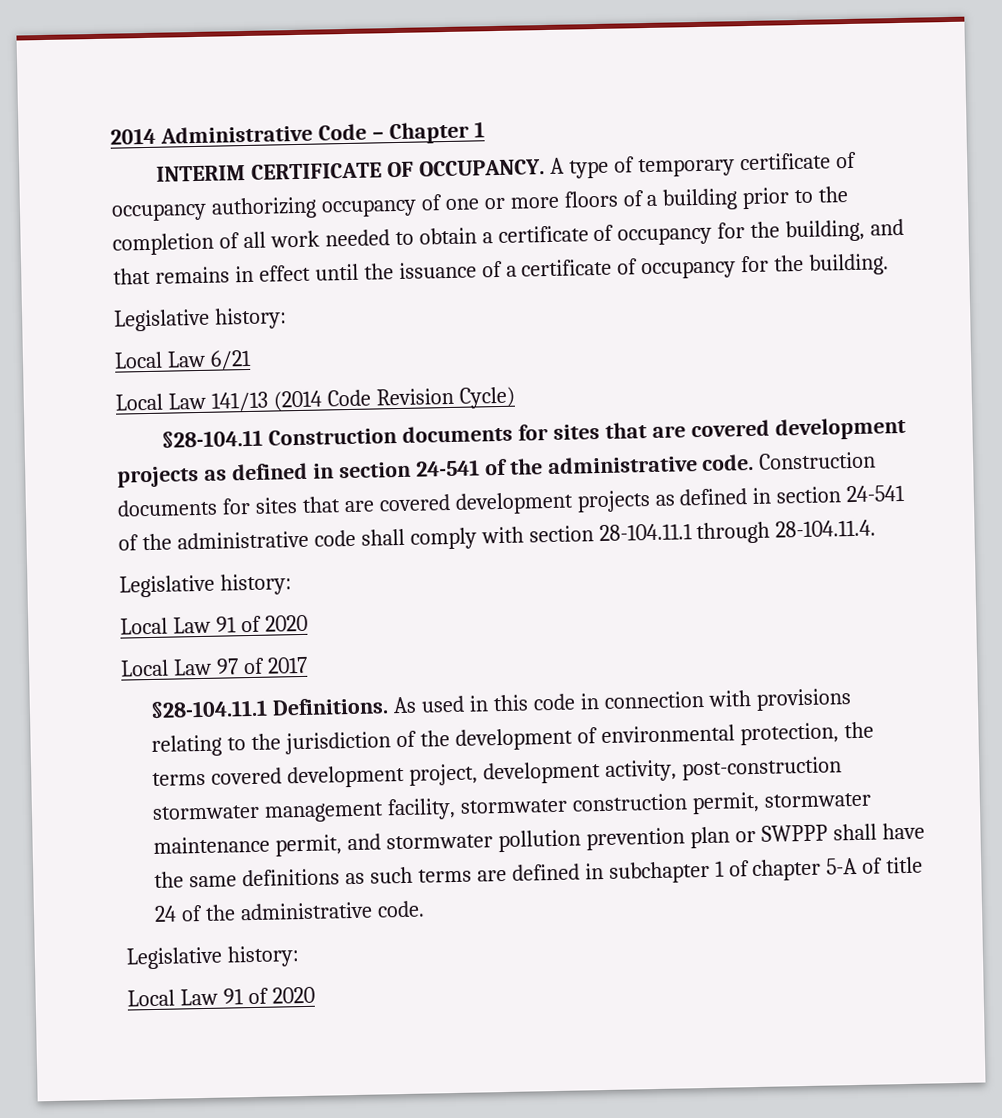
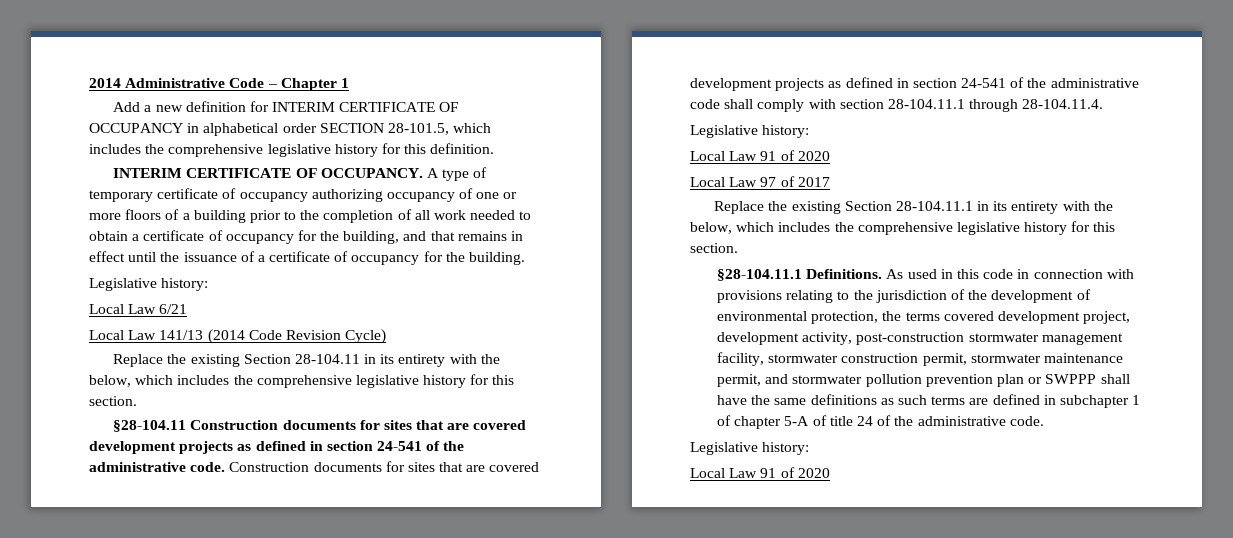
(485, 129) none -> [113,101,460,112] [89,123,492,136] [89,143,495,157] // Add a new definition for INTERIM CERTIFICATE OF OCCUPANCY in alphabetical order SECTION 28-101.5, which includes the comprehensive legislative history for this definition.
(515, 397) none -> [113,354,500,367] [89,374,515,388] [89,396,137,406] // Replace the existing Section 28-104.11 in its entirety with the below, which includes the comprehensive legislative history for this section.
(308, 665) none -> [714,201,1113,214] [690,221,1116,235] [690,243,738,253] // Replace the existing Section 28-104.11.1 in its entirety with the below, which includes the comprehensive legislative history for this section.

